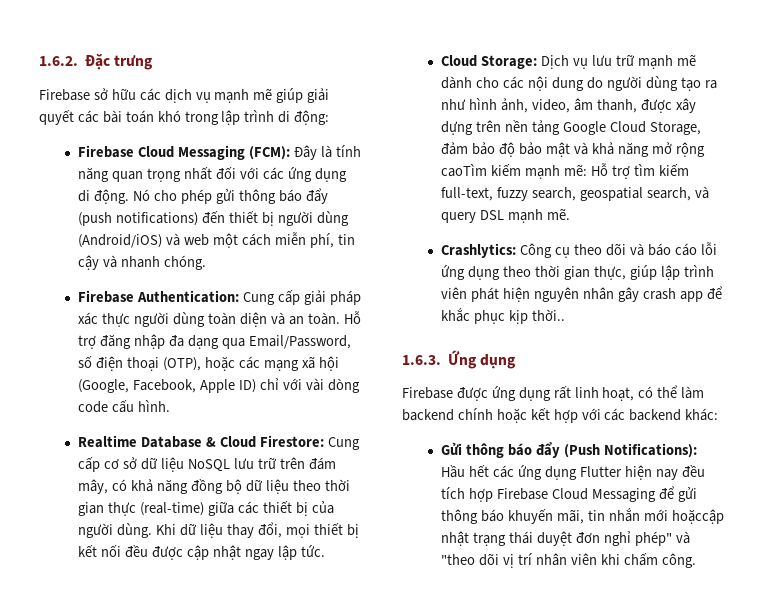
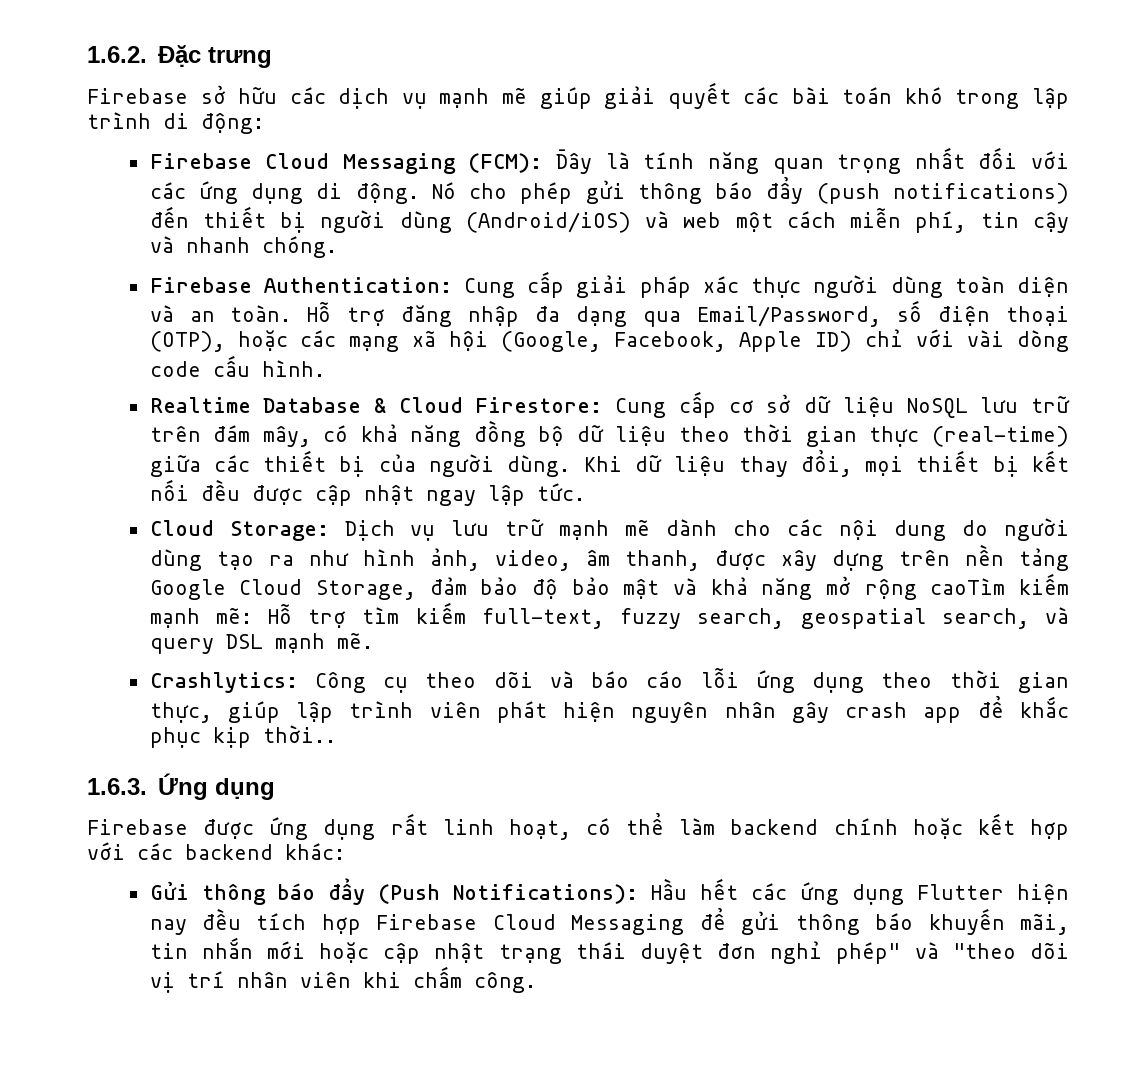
[671,509,724,524] hoặccập -> [319,942,421,964] hoặc cập

